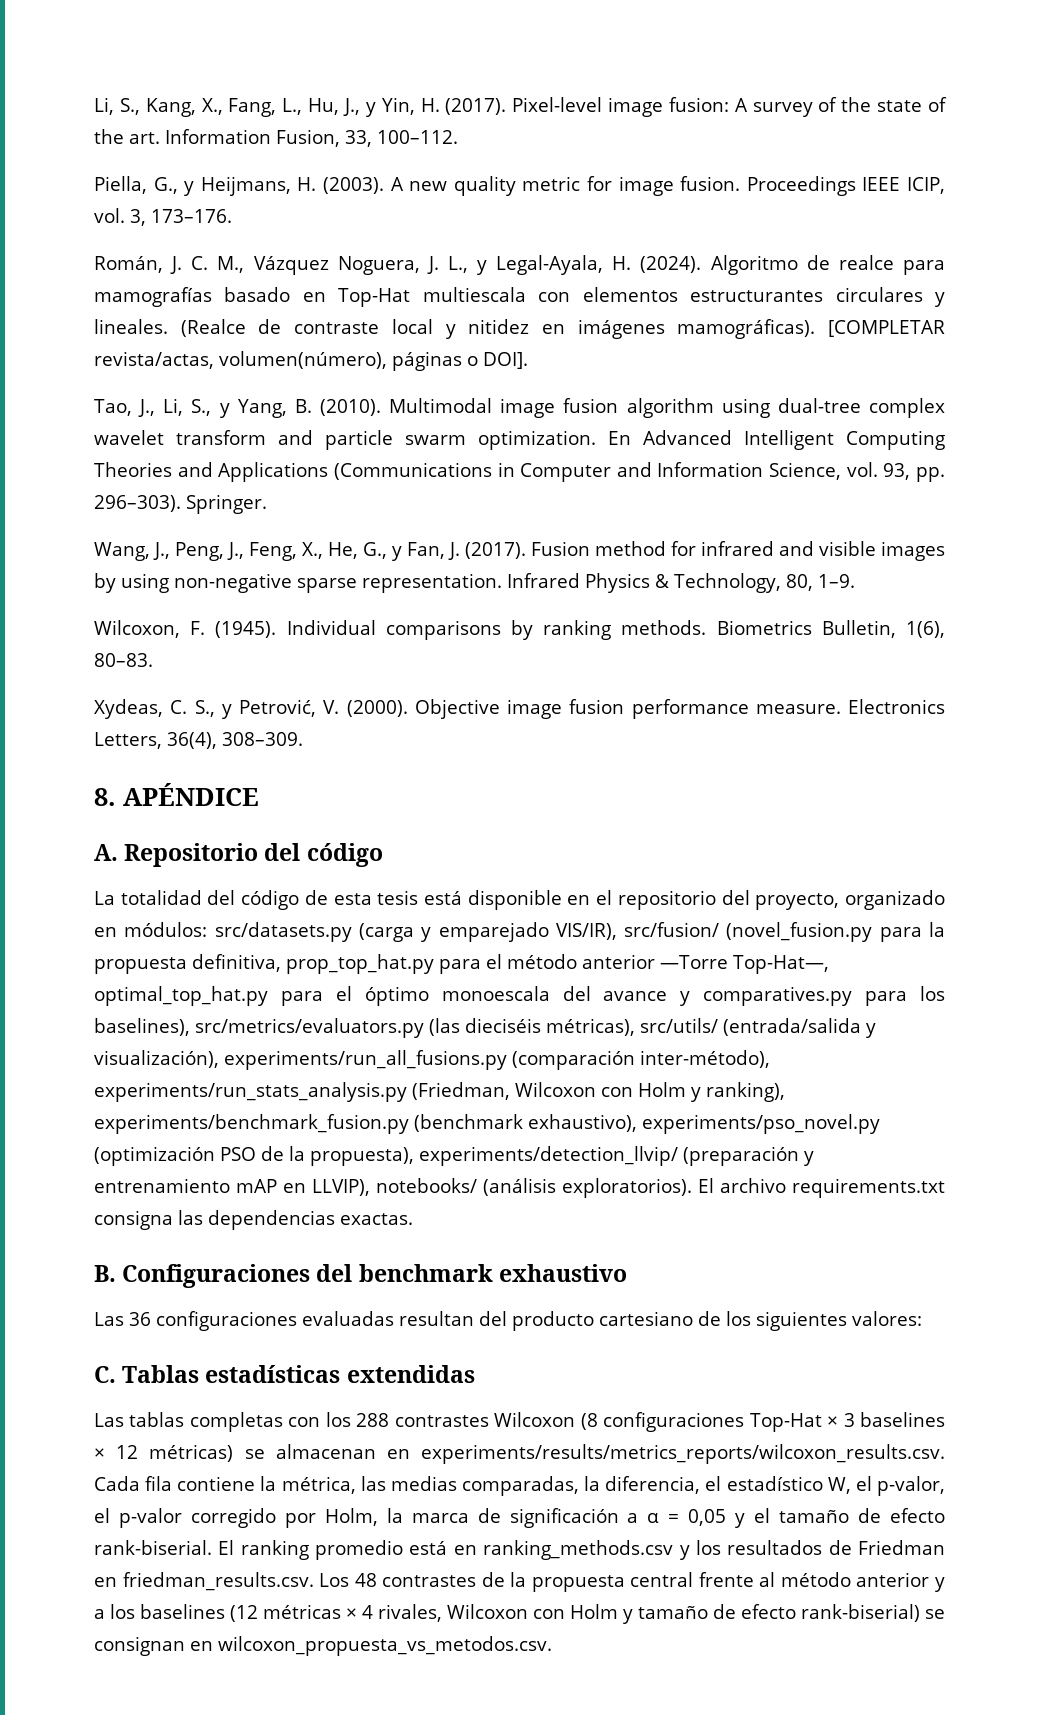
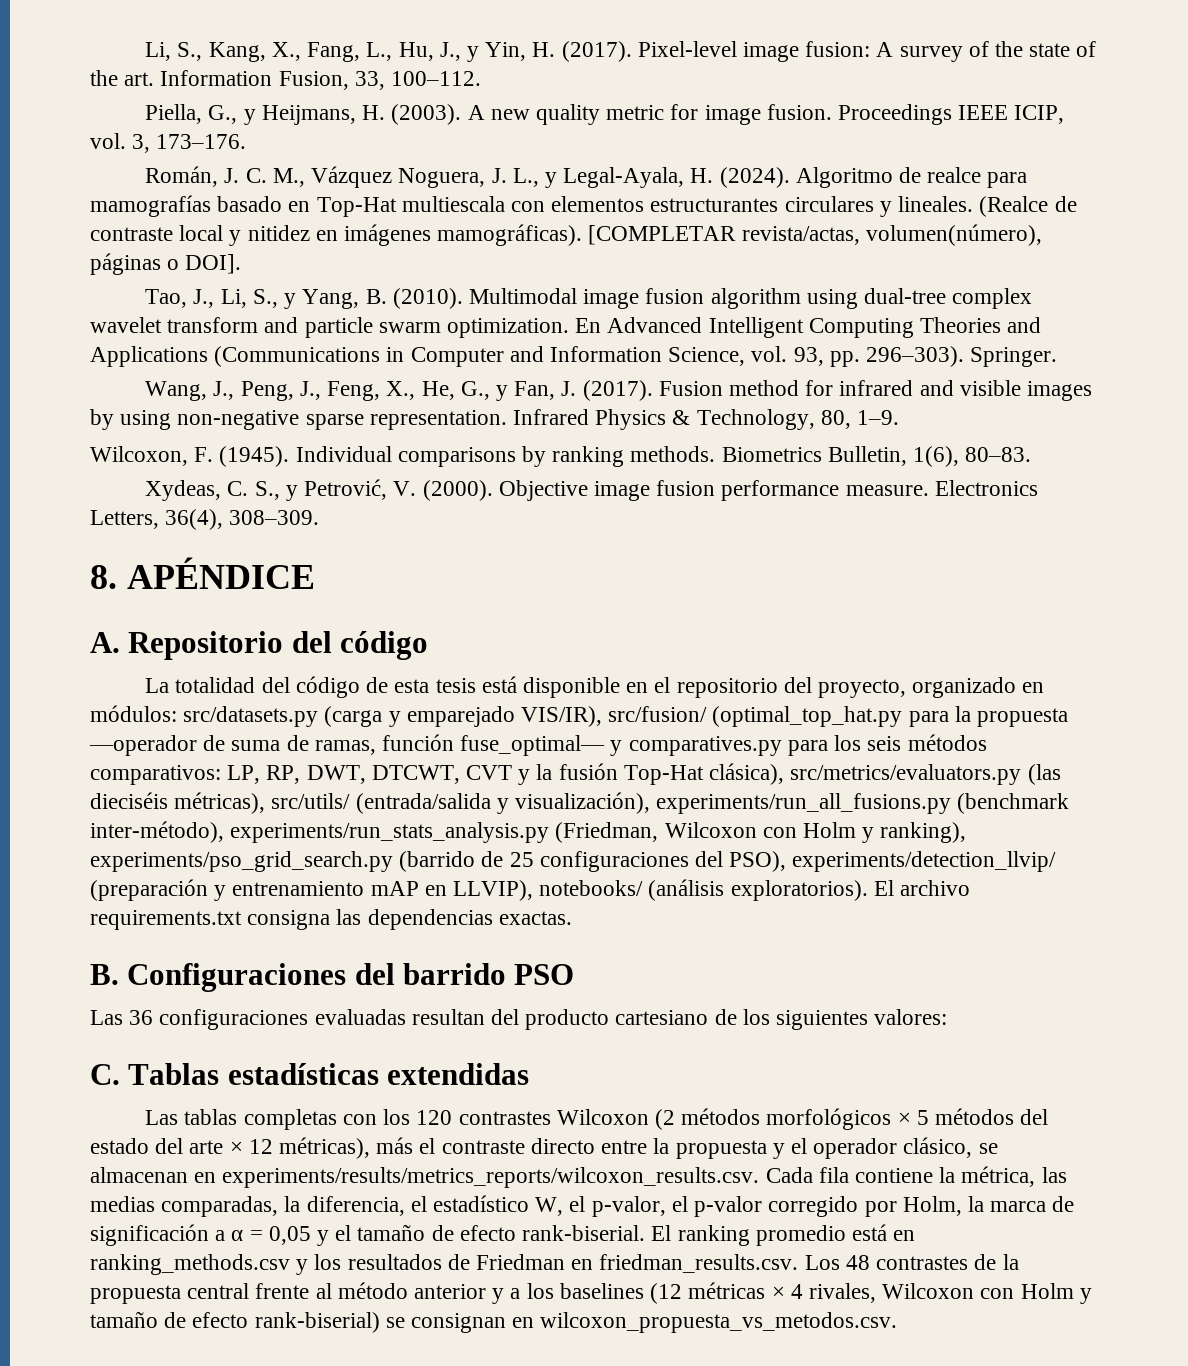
[726,922,873,942] (novel_fusion.py -> [712,706,903,727] (optimal_top_hat.py
[192,954,829,974] [94,986,945,1006] [94,1018,190,1036] definitiva, prop_top_hat.py para el método anterior —Torre Top-Hat—, optimal_top_hat.py para el óptimo monoescala del avance y comparatives.py para los baselines), -> [89,734,987,756] [90,763,785,785] —operador de suma de ramas, función fuse_optimal— y comparatives.py para los seis métodos comparativos: LP, RP, DWT, DTCWT, CVT y la fusión Top-Hat clásica),
[512,1050,635,1070] (comparación -> [957,793,1070,814] (benchmark
[94,1114,880,1134] [94,1146,414,1166] experiments/benchmark_fusion.py (benchmark exhaustivo), experiments/pso_novel.py (optimización PSO de la propuesta), -> [90,851,787,872] experiments/pso_grid_search.py (barrido de 25 configuraciones del PSO),
[358,1264,627,1282] benchmark exhaustivo -> [403,963,575,985] barrido PSO
[356,1413,390,1427] 288 -> [416,1110,453,1125] 120
[580,1412,945,1432] [94,1444,234,1462] (8 configuraciones Top-Hat × 3 baselines × 12 métricas) -> [654,1108,1049,1130] [90,1137,973,1159] (2 métodos morfológicos × 5 métodos del estado del arte × 12 métricas), más el contraste directo entre la propuesta y el operador clásico,

